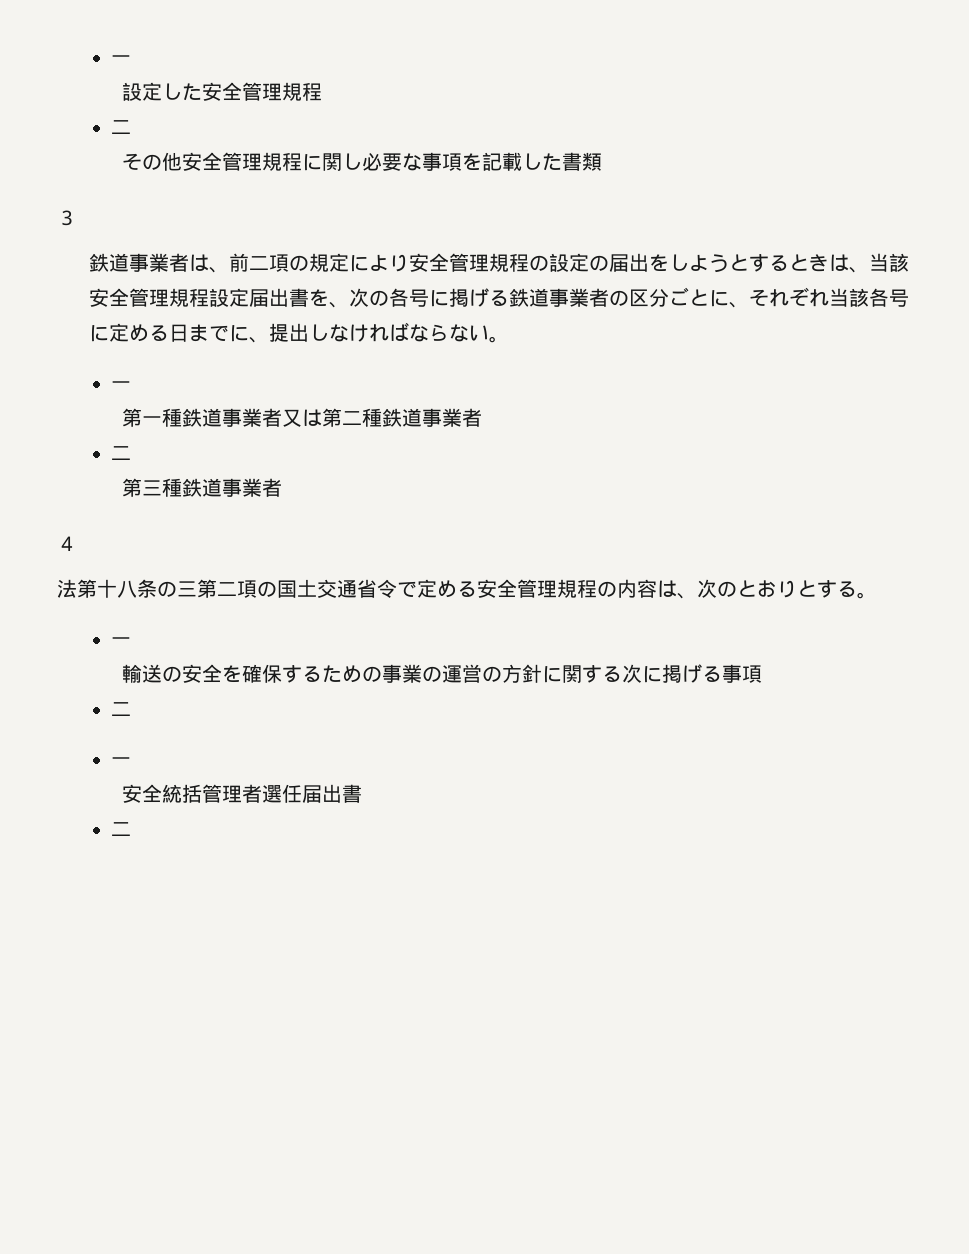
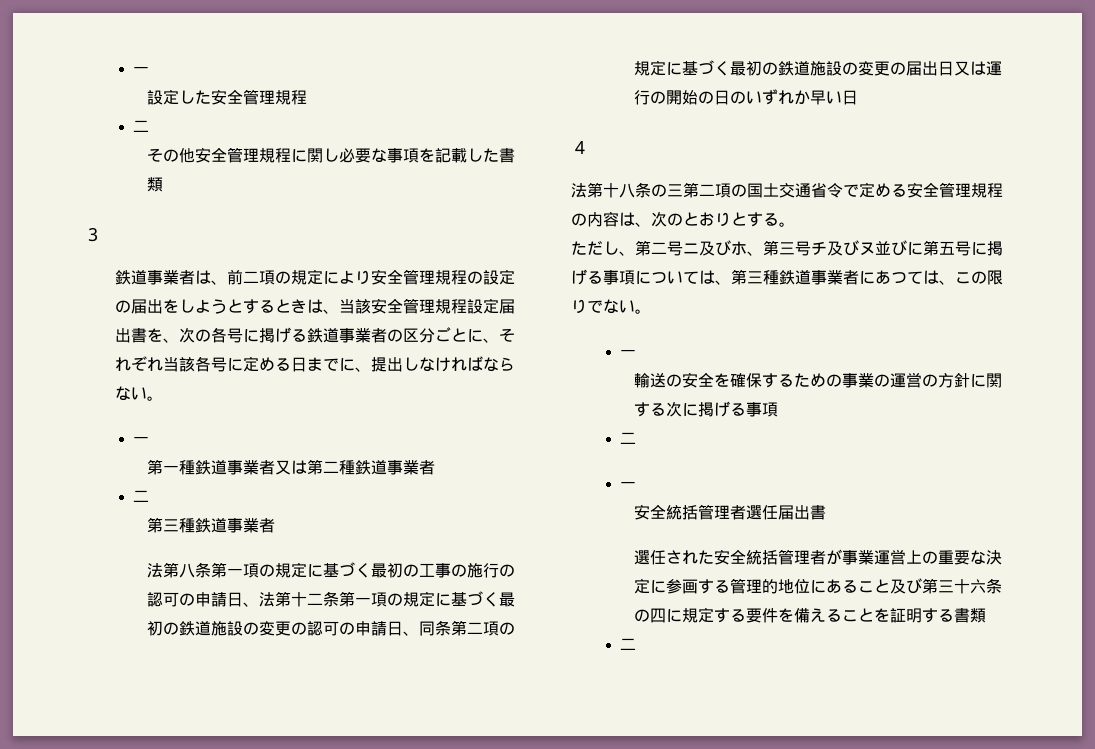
(282, 487) none -> [146,562,515,578] [146,591,515,607] [146,620,515,636] [633,60,1002,76] [633,89,858,105] // 法第八条第一項の規定に基づく最初の工事の施行の認可の申請日、法第十二条第一項の規定に基づく最初の鉄道施設の変更の認可の申請日、同条第二項の規定に基づく最初の鉄道施設の変更の届出日又は運行の開始の日のいずれか早い日
(877, 595) none -> [571,240,1003,256] [571,269,1003,285] [571,299,651,314] // ただし、第二号ニ及びホ、第三号チ及びヌ並びに第五号に掲げる事項については、第三種鉄道事業者にあつては、この限りでない。
(362, 793) none -> [633,549,1002,565] [633,578,1002,594] [633,607,986,623] // 選任された安全統括管理者が事業運営上の重要な決定に参画する管理的地位にあること及び第三十六条の四に規定する要件を備えることを証明する書類

